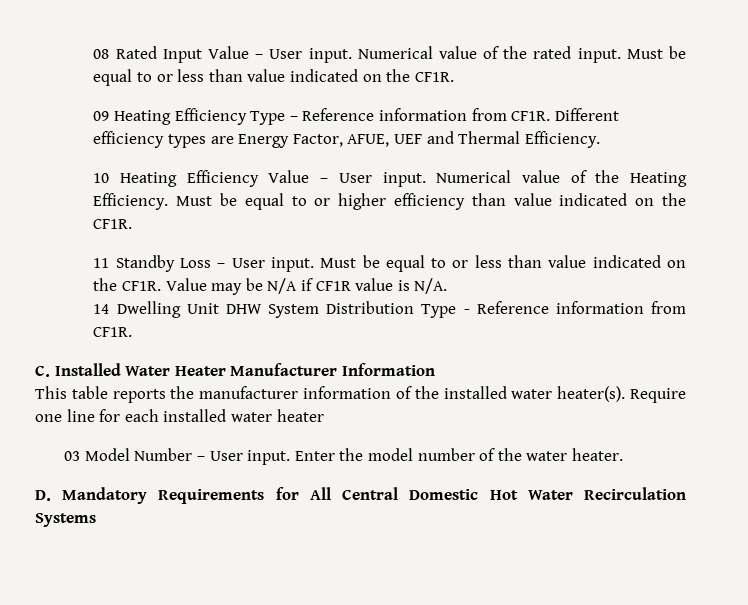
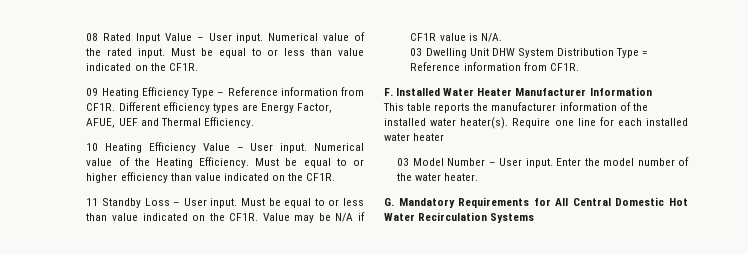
[93,304,110,314] 14 -> [410,48,423,56] 03
[463,309,470,314] - -> [642,51,649,56] =
[35,365,50,377] C. -> [384,88,393,96] F.
[35,490,51,501] D. -> [384,198,394,206] G.

